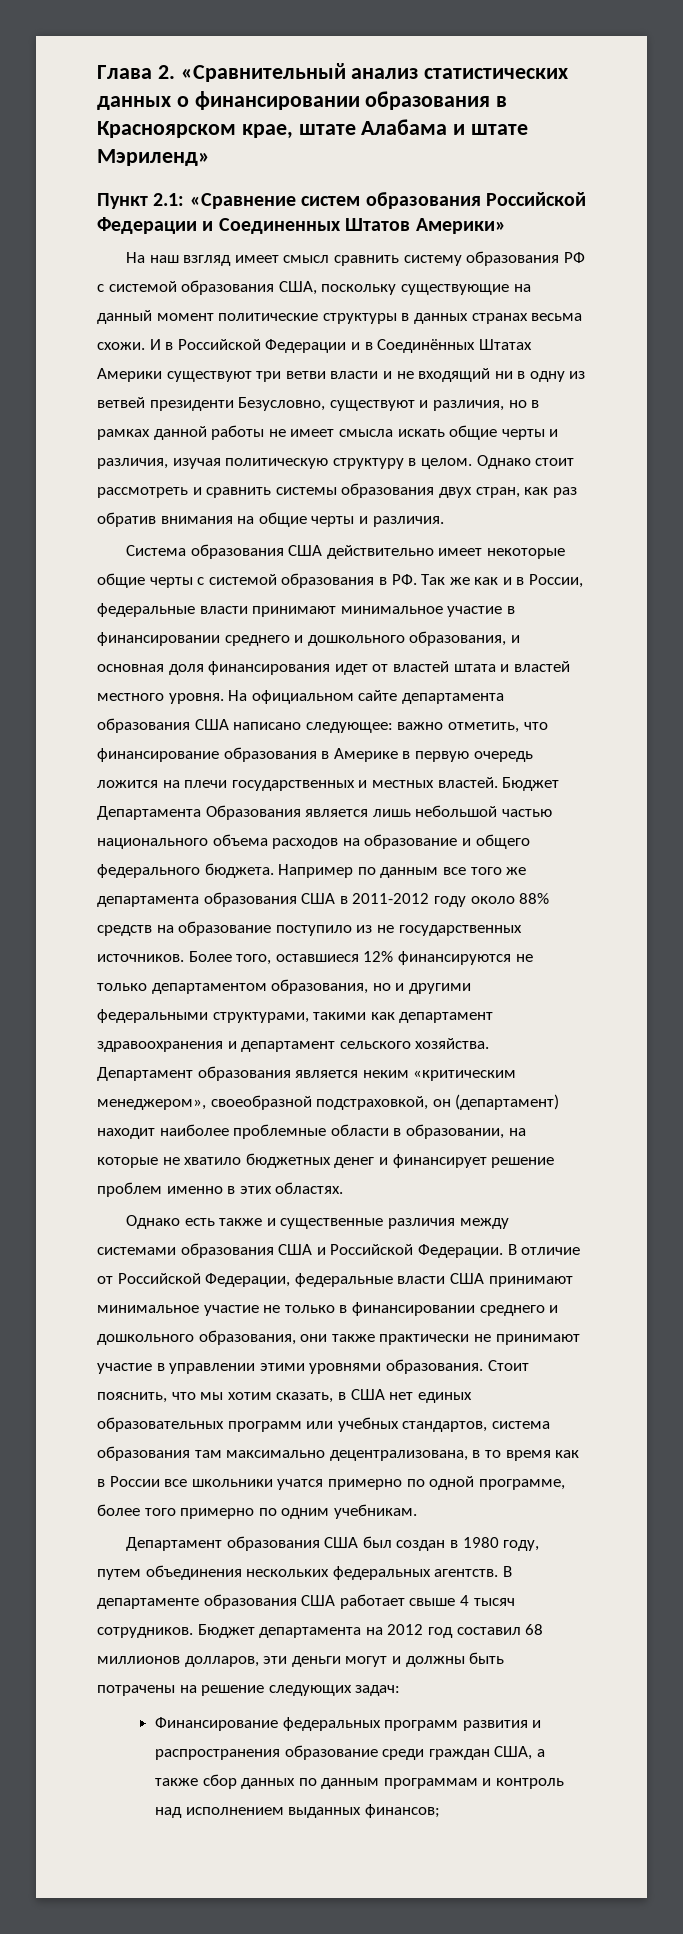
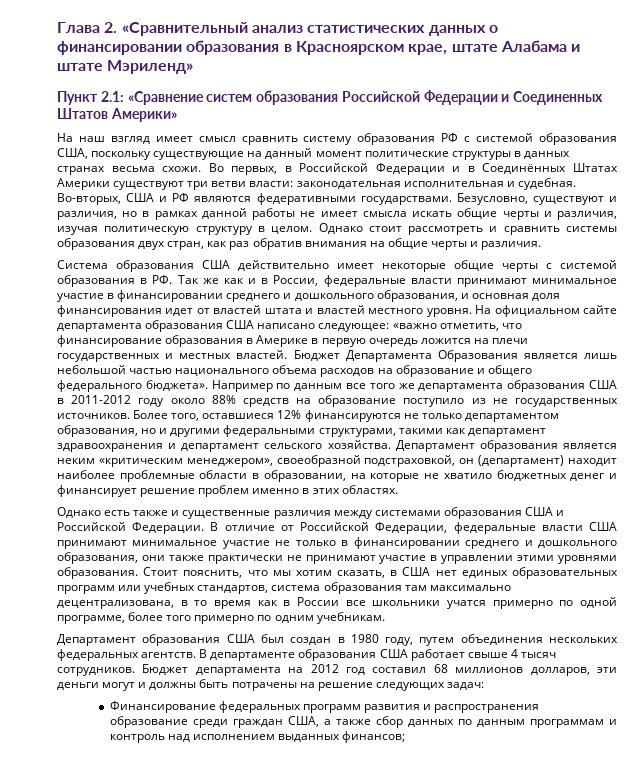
[149,339,161,350] И -> [208,163,278,175] Во первых,
[330,368,586,382] [97,397,234,411] власти и не входящий ни в одну из ветвей президенти -> [249,178,576,190] [57,193,452,205] власти: законодательная исполнительная и судебная. Во-вторых, США и РФ являются федеративными государствами.
[397,722,444,730] важно -> [392,323,437,329] «важно
[204,863,274,878] бюджета. -> [145,380,208,391] бюджета».

